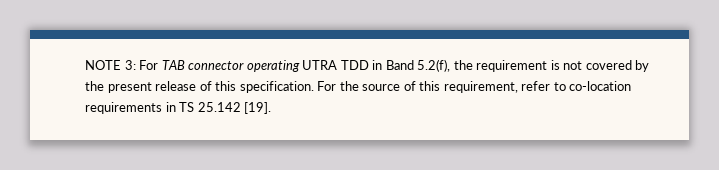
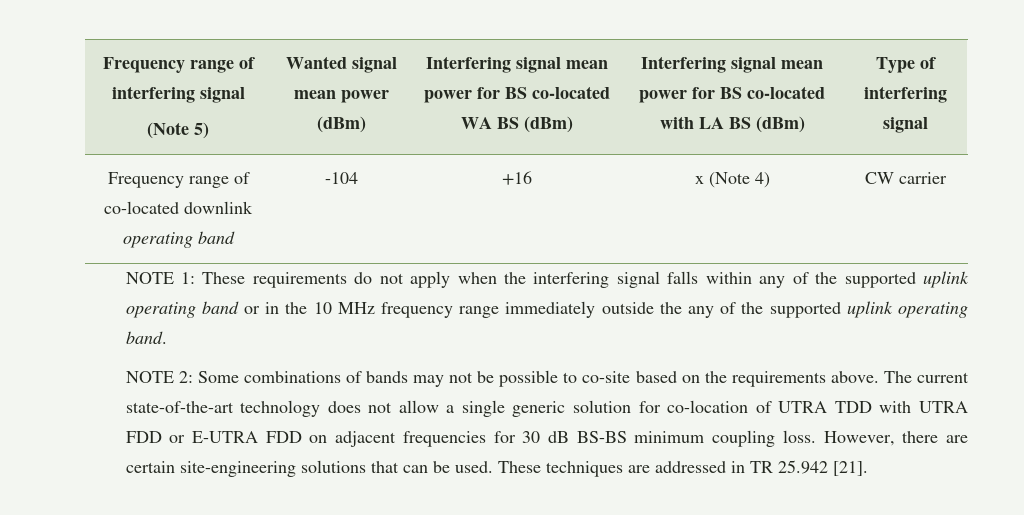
[85,59,650,72] [85,81,632,93] [85,102,272,114] NOTE 3: For TAB connector operating UTRA TDD in Band 5.2(f), the requirement is not covered by the present release of this specification. For the source of this requirement, refer to co-location requirements in TS 25.142 [19]. -> [102,57,255,73] [111,86,245,103] [147,122,209,139] [285,56,397,73] [293,90,389,103] [316,116,366,133] [425,56,608,73] [423,86,610,103] [460,116,573,133] [641,56,823,73] [639,86,825,103] [659,116,805,133] [875,57,936,73] [863,86,947,103] [882,117,928,133] [107,172,250,188] [104,201,253,214] [122,231,235,248] [324,172,358,184] [501,171,532,185] [694,172,770,188] [864,172,947,184] [125,271,969,288] [125,301,968,318] [125,331,167,344] [125,370,969,387] [125,400,968,417] [125,430,968,447] [125,460,868,477] Frequency range of interfering signal // (Note 5) | Wanted signal mean power (dBm) | Interfering signal mean power for BS co-located WA BS (dBm) | Interfering signal mean power for BS co-located with LA BS (dBm) | Type of interfering signal // Frequency range of co-located downlink operating band | -104 | +16 | x (Note 4) | CW carrier // NOTE 1: These requirements do not apply when the interfering signal falls within any of the supported uplink operating band or in the 10 MHz frequency range immediately outside the any of the supported uplink operating band. // NOTE 2: Some combinations of bands may not be possible to co-site based on the requirements above. The current state-of-the-art technology does not allow a single generic solution for co-location of UTRA TDD with UTRA FDD or E-UTRA FDD on adjacent frequencies for 30 dB BS-BS minimum coupling loss. However, there are certain site-engineering solutions that can be used. These techniques are addressed in TR 25.942 [21].

